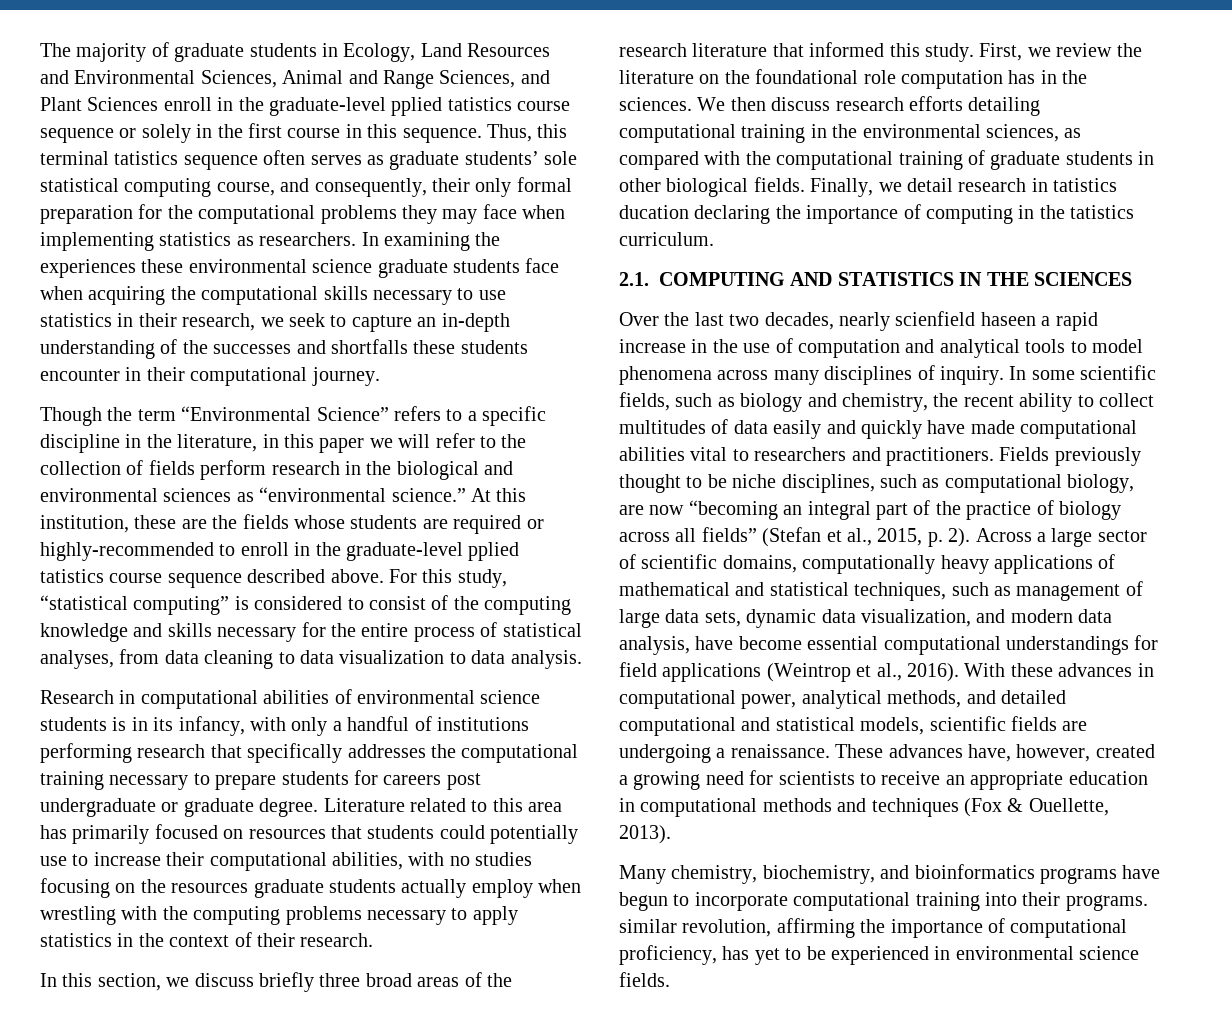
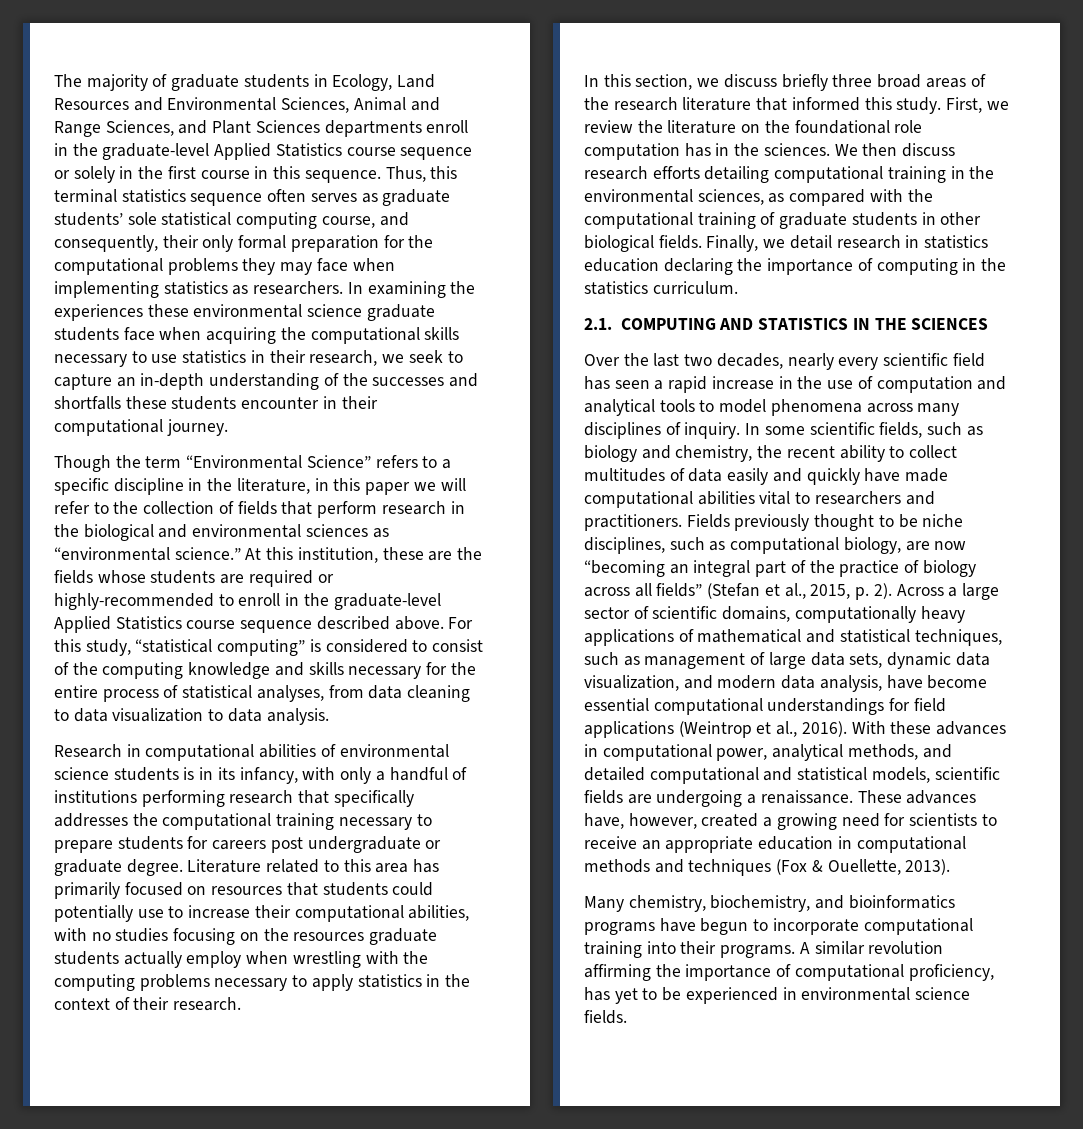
[163,97,512,116] enroll in the graduate-level pplied tatistics -> [324,120,469,137] [54,143,342,160] departments enroll in the graduate-level Applied Statistics
[114,151,179,165] tatistics -> [121,189,186,203] statistics
(195, 467) none -> [281,501,313,515] that
[468,542,520,561] [40,569,104,583] pplied tatistics -> [54,616,182,633] Applied Statistics
[1053,178,1118,192] [619,205,689,219] tatistics ducation -> [924,235,989,249] [584,258,659,272] statistics education
[1070,205,1135,219] tatistics -> [584,281,648,295] statistics
[895,311,1036,326] scienfield haseen -> [838,353,985,370] [584,376,650,390] every scientific field has seen
[619,919,772,937] similar revolution, -> [799,941,944,955] A similar revolution

